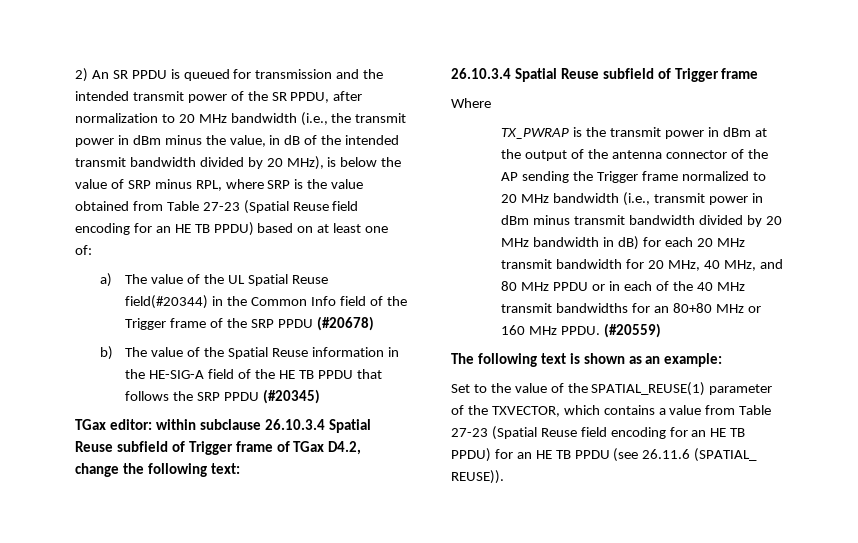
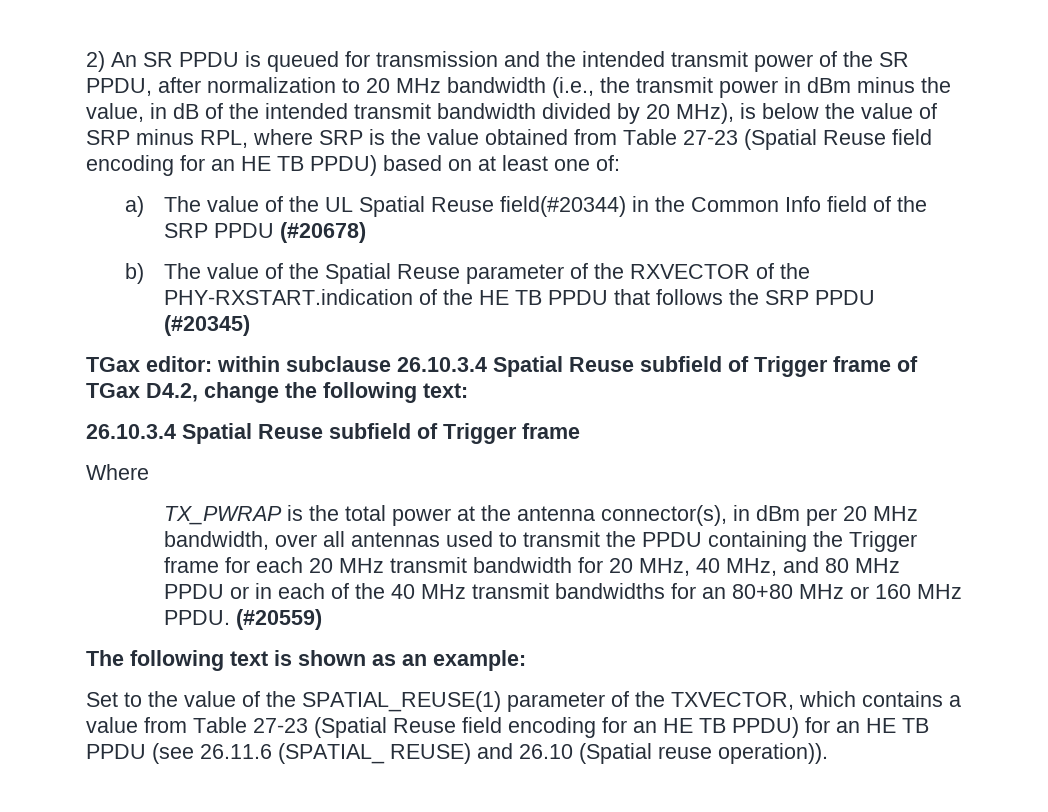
[125,318,248,330] Trigger frame of the -> (927, 204) none
[311,347,399,357] [125,369,235,379] information in the HE-SIG-A field -> [465,263,810,284] [163,289,413,305] parameter of the RXVECTOR of the PHY-RXSTART.indication
[610,127,767,139] [501,149,768,161] [501,171,766,183] [501,192,763,206] [501,215,782,227] [501,236,640,250] transmit power in dBm at the output of the antenna connector of the AP sending the Trigger frame normalized to 20 MHz bandwidth (i.e., transmit power in dBm minus transmit bandwidth divided by 20 MHz bandwidth in dB) -> [344,505,918,526] [163,531,917,552] [163,557,219,573] total power at the antenna connector(s), in dBm per 20 MHz bandwidth, over all antennas used to transmit the PPDU containing the Trigger frame
[451,470,504,484] REUSE)). -> [390,743,828,764] REUSE) and 26.10 (Spatial reuse operation)).

